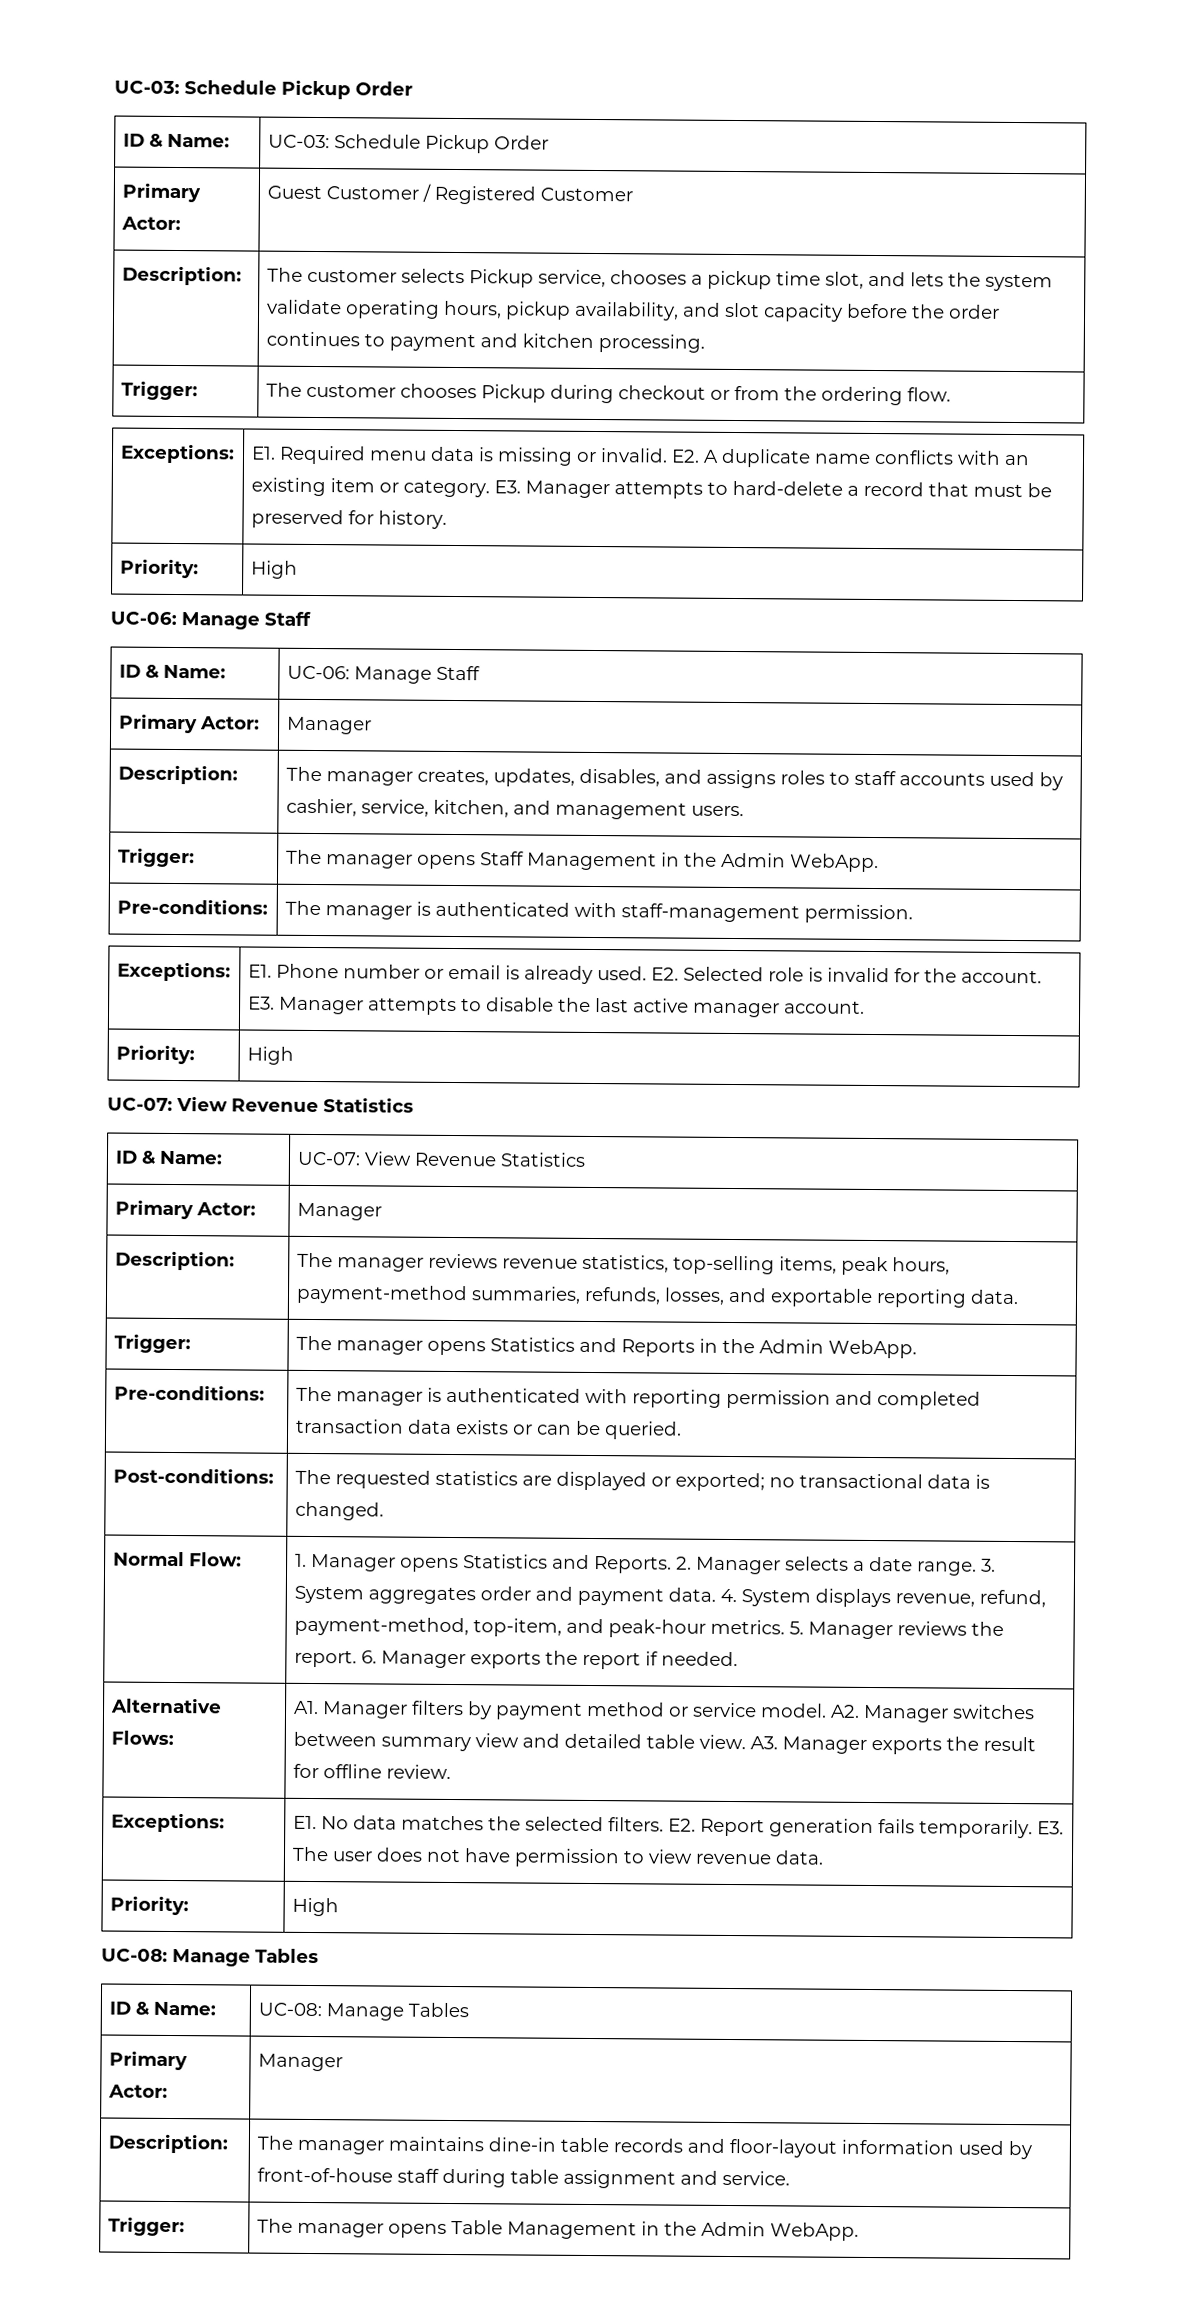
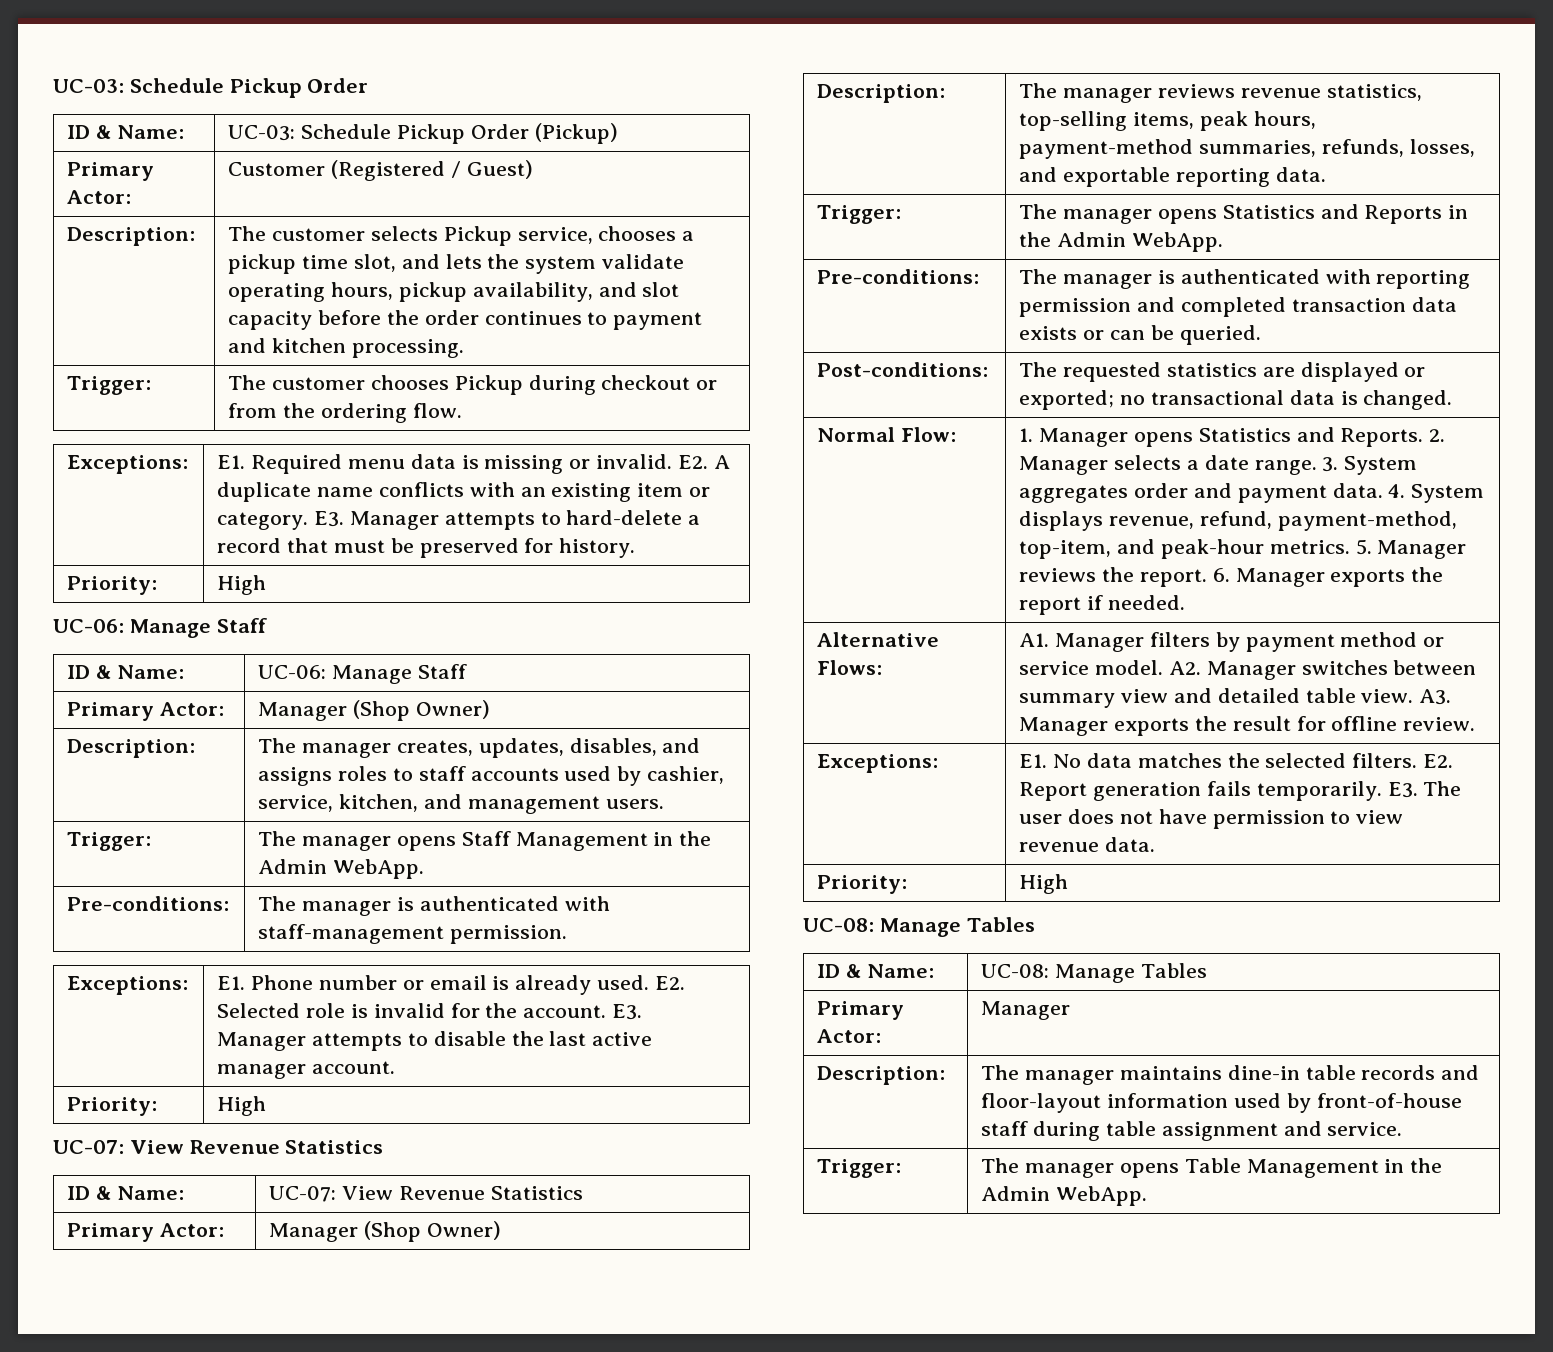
[121,182,201,203] [120,216,181,231] [266,183,633,205] // Primary Actor: | Guest Customer / Registered Customer -> [534,123,618,144] [67,162,155,181] [67,190,132,204] [228,160,533,181] (Pickup) // Primary Actor: | Customer (Registered / Guest)
(372, 725) none -> [353,700,490,721] (Shop Owner)
(382, 1211) none -> [364,1221,501,1242] (Shop Owner)

